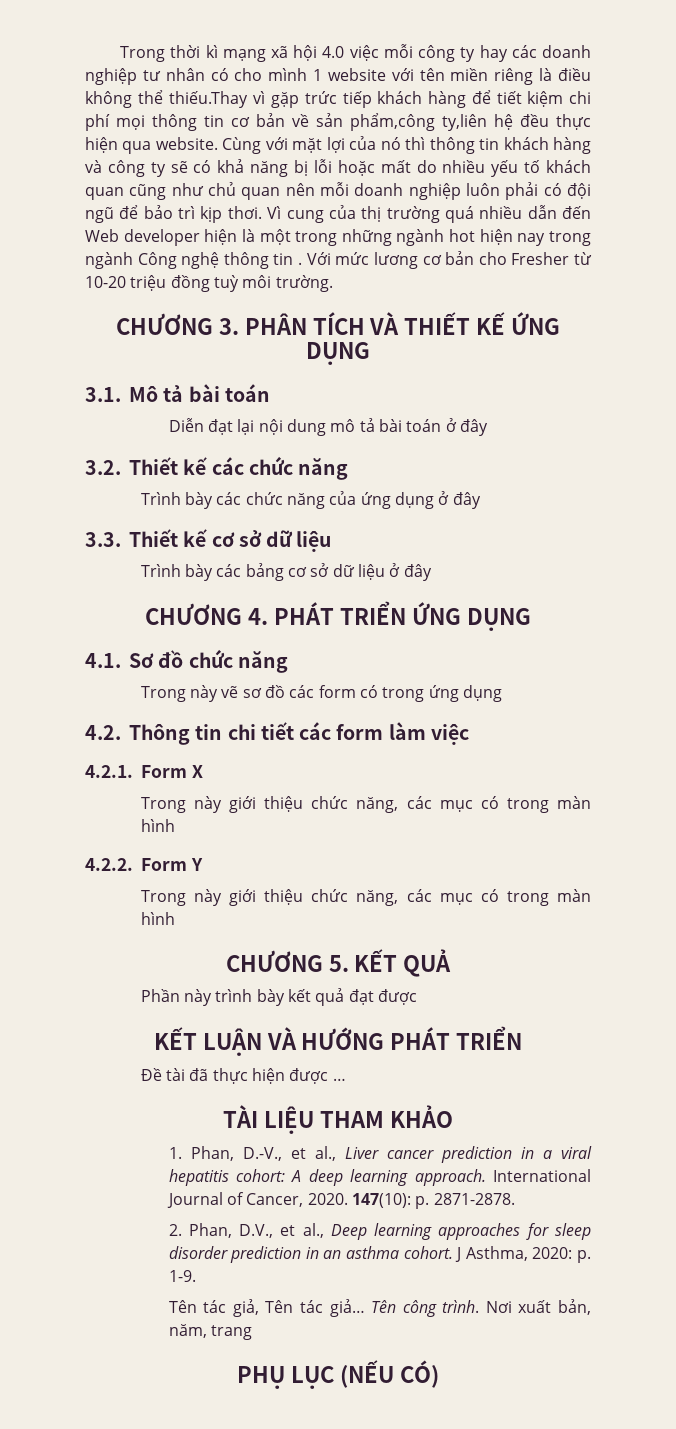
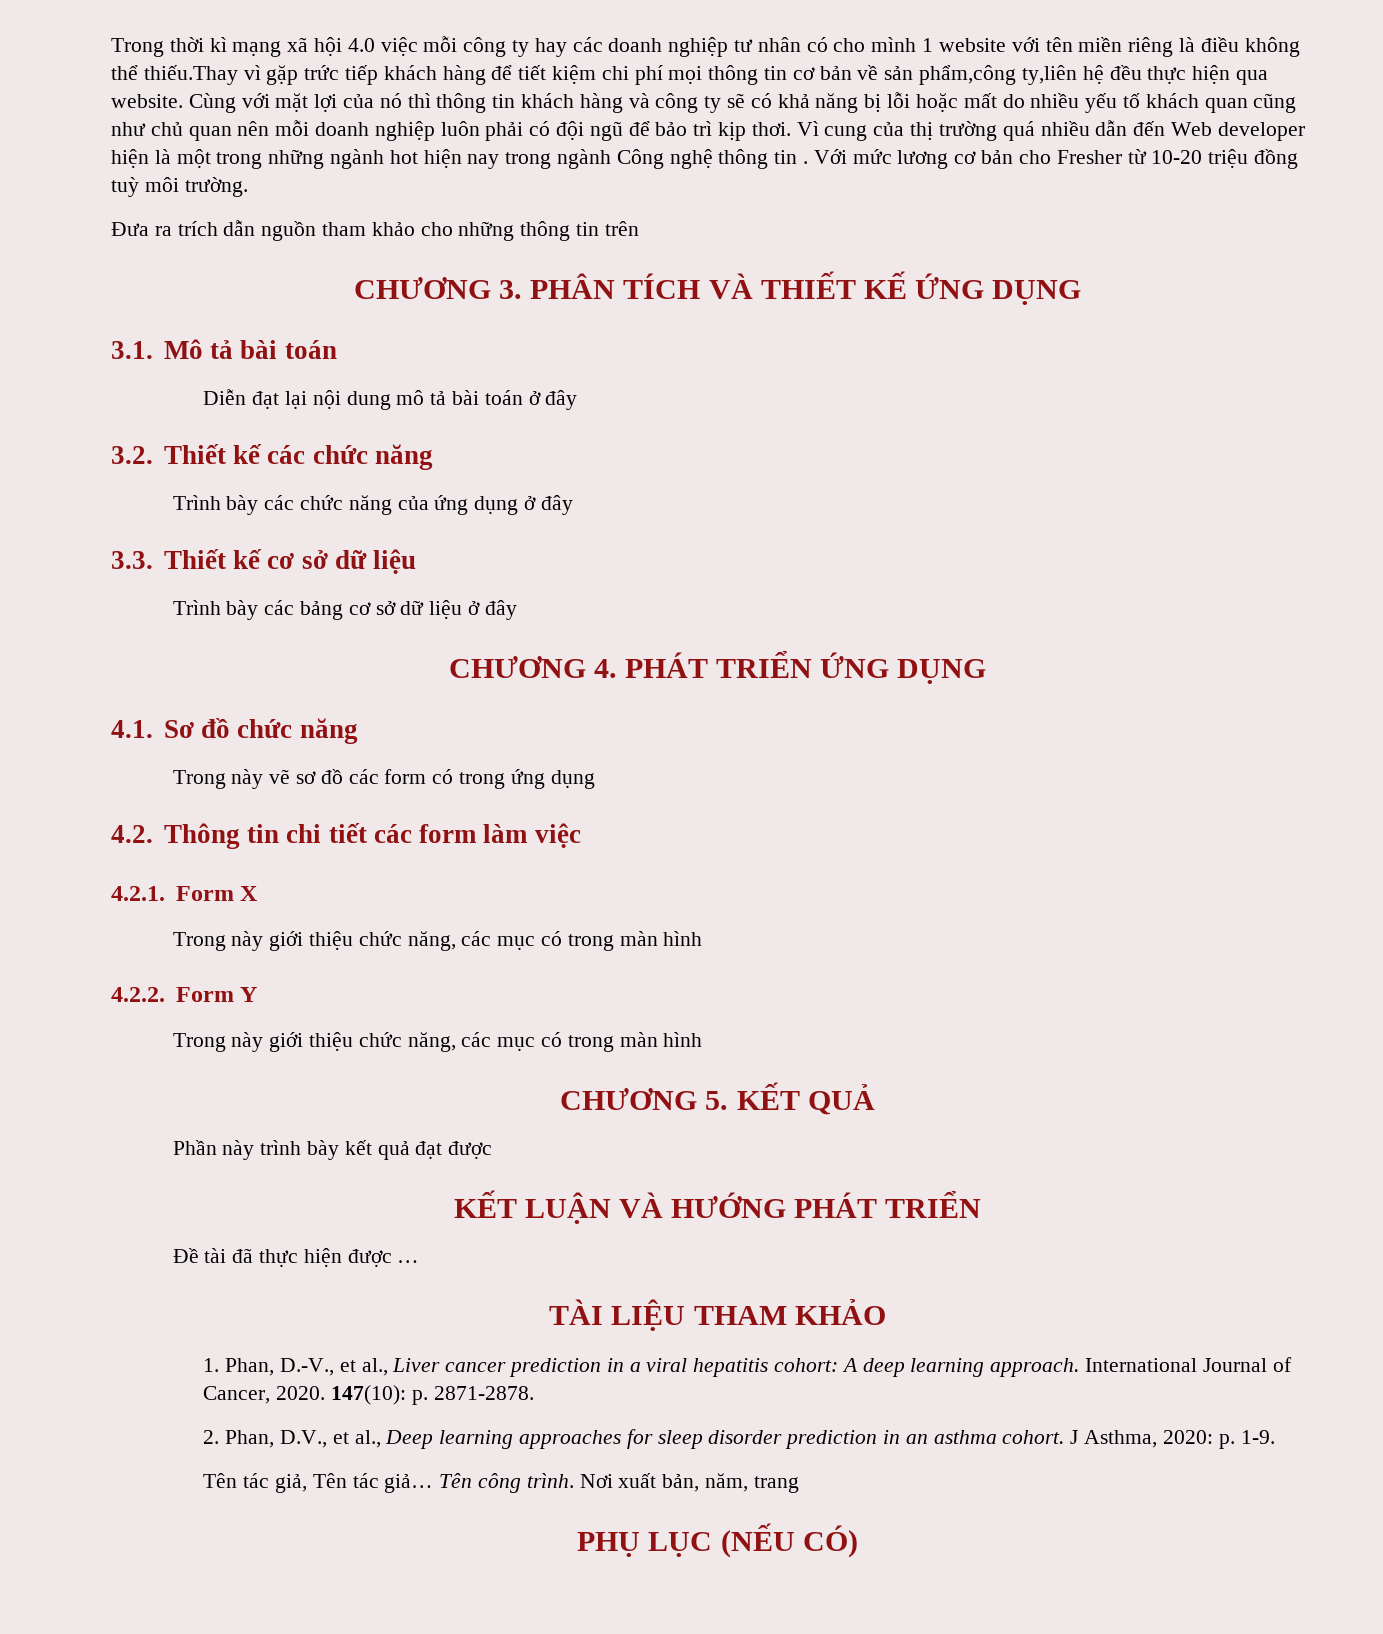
(333, 283) none -> [111,220,639,241] // Đưa ra trích dẫn nguồn tham khảo cho những thông tin trên

